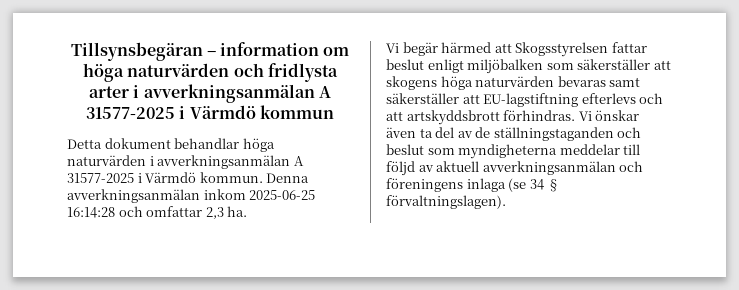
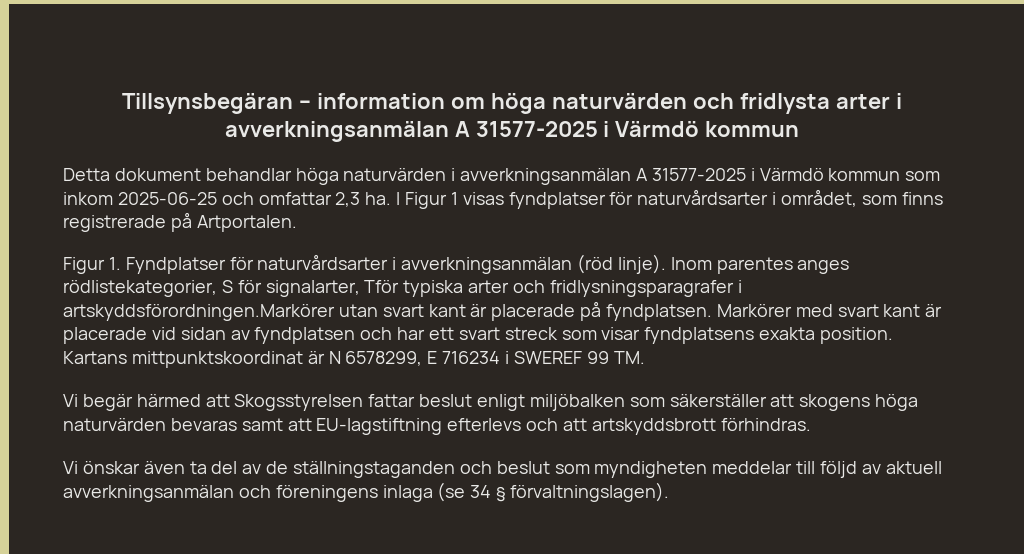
[199,172,310,183] [67,189,200,203] kommun. Denna avverkningsanmälan -> [828,168,941,181] kommun som
[67,207,115,218] 16:14:28 -> (217, 198) none
(248, 211) none -> [396,189,943,209] [63,212,297,232] [63,254,850,274] [63,280,742,297] [63,301,943,321] [63,327,894,344] [63,351,645,368] I Figur 1 visas fyndplatser för naturvårdsarter i området, som finns registrerade på Artportalen. // Figur 1. Fyndplatser för naturvårdsarter i avverkningsanmälan (röd linje). Inom parentes anges rödlistekategorier, S för signalarter, Tför typiska arter och fridlysningsparagrafer i artskyddsförordningen.Markörer utan svart kant är placerade på fyndplatsen. Markörer med svart kant är placerade vid sidan av fyndplatsen och har ett svart streck som visar fyndplatsens exakta position. Kartans mittpunktskoordinat är N 6578299, E 716234 i SWEREF 99 TM.
[386,93,459,104] säkerställer -> (283, 424) none
(576, 115) none -> (811, 424) //
[458,144,558,159] myndigheterna -> [594,461,708,478] myndigheten

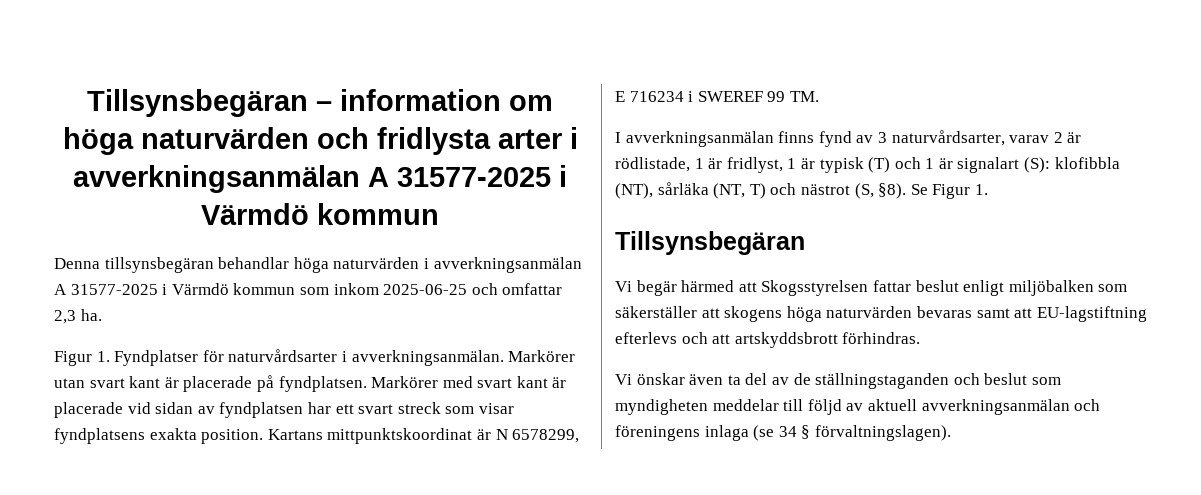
[63,168,201,181] Detta dokument -> [54,257,214,273] Denna tillsynsbegäran
[396,189,943,209] [63,212,297,232] I Figur 1 visas fyndplatser för naturvårdsarter i området, som finns registrerade på Artportalen. -> (102, 315) none
[401,254,850,274] [63,280,742,297] [63,304,335,321] avverkningsanmälan (röd linje). Inom parentes anges rödlistekategorier, S för signalarter, Tför typiska arter och fridlysningsparagrafer i artskyddsförordningen.Markörer -> [351,350,576,366] avverkningsanmälan. Markörer
[360,327,393,340] och -> (304, 410) none
(645, 357) none -> [615,130,1082,147] [615,157,1120,173] [615,182,988,199] [615,231,805,255] // I avverkningsanmälan finns fynd av 3 naturvårdsarter, varav 2 är rödlistade, 1 är fridlyst, 1 är typisk (T) och 1 är signalart (S): klofibbla (NT), sårläka (NT, T) och nästrot (S, §8). Se Figur 1. // Tillsynsbegäran

